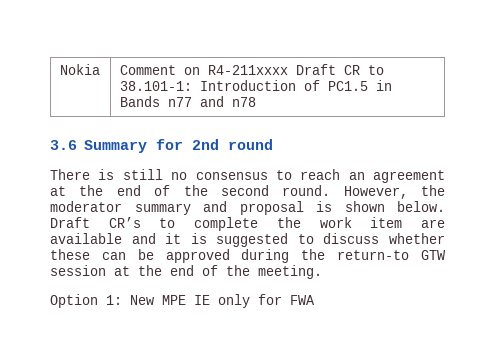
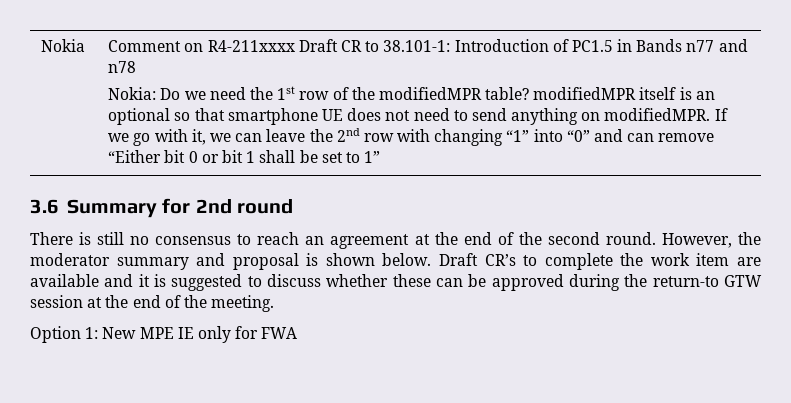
(256, 102) none -> [108,86,715,100] [108,108,728,125] [108,128,715,146] [108,150,381,163] // Nokia: Do we need the 1st row of the modifiedMPR table? modifiedMPR itself is an optional so that smartphone UE does not need to send anything on modifiedMPR. If we go with it, we can leave the 2nd row with changing “1” into “0” and can remove “Either bit 0 or bit 1 shall be set to 1”

